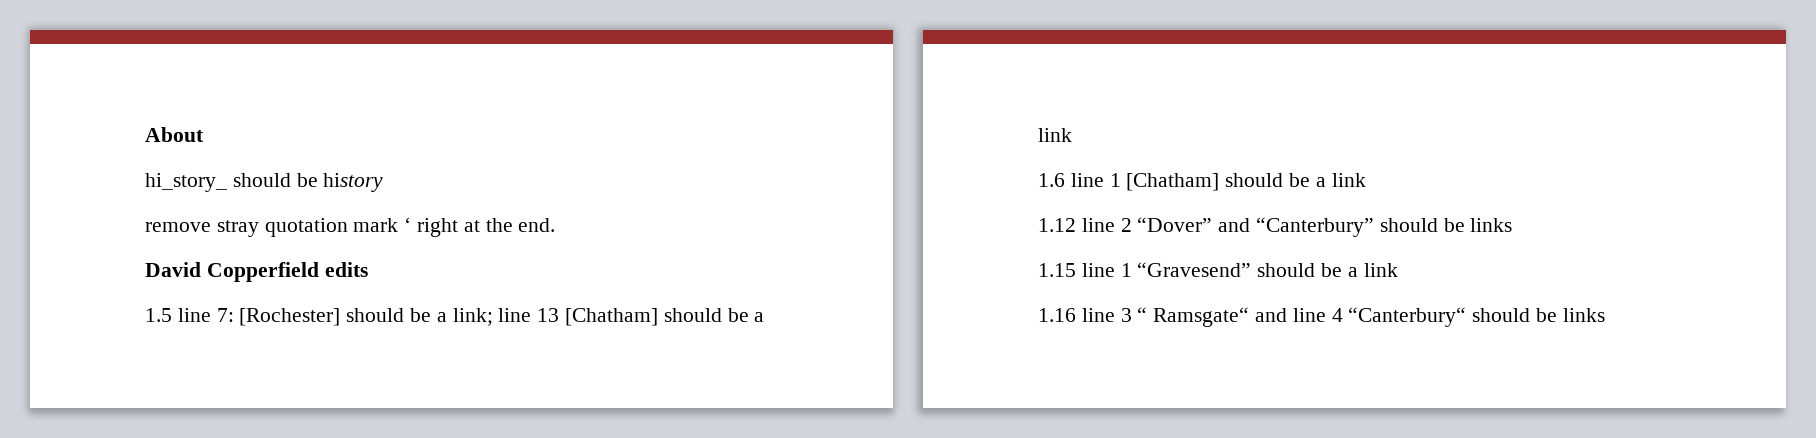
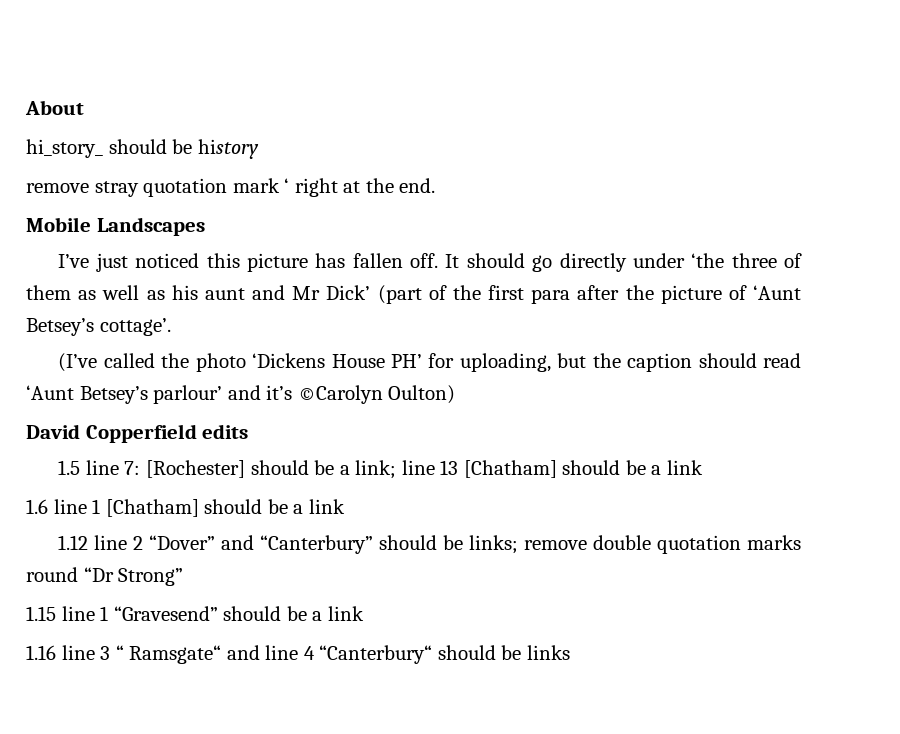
(556, 225) none -> [26,217,205,236] [58,253,802,272] [26,285,801,304] [26,318,171,336] [58,353,802,372] [26,385,456,404] // Mobile Landscapes // I’ve just noticed this picture has fallen off. It should go directly under ‘the three of them as well as his aunt and Mr Dick’ (part of the first para after the picture of ‘Aunt Betsey’s cottage’. // (I’ve called the photo ‘Dickens House PH’ for uploading, but the caption should read ‘Aunt Betsey’s parlour’ and it’s ©Carolyn Oulton)
[1470,218,1513,232] links -> [469,535,801,554] [26,567,184,586] links; remove double quotation marks round “Dr Strong”

